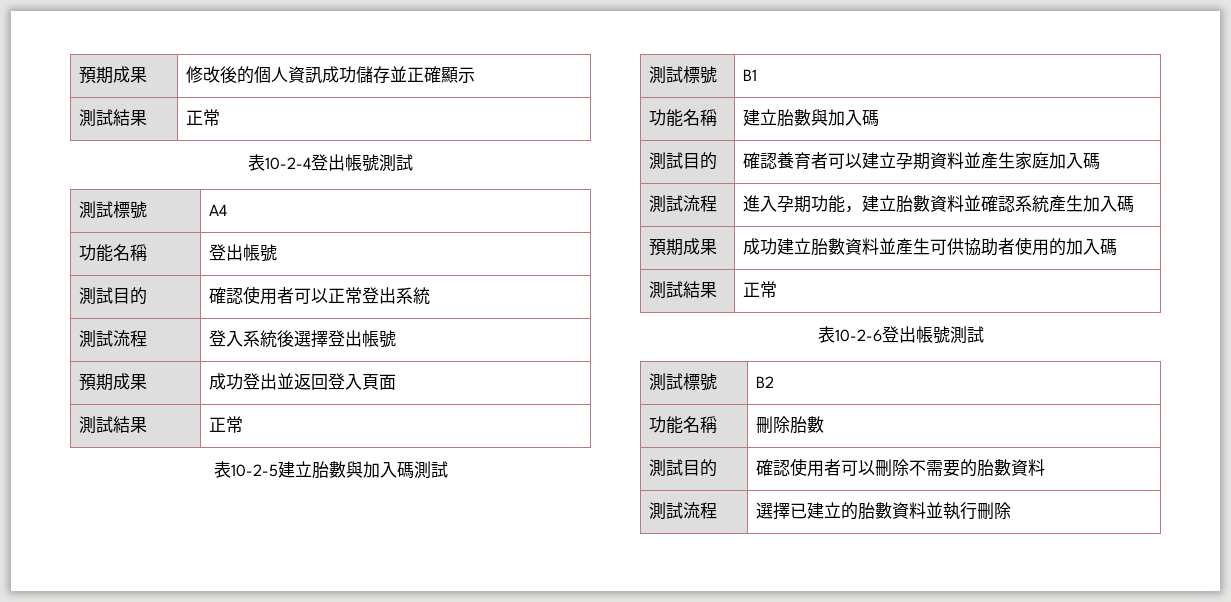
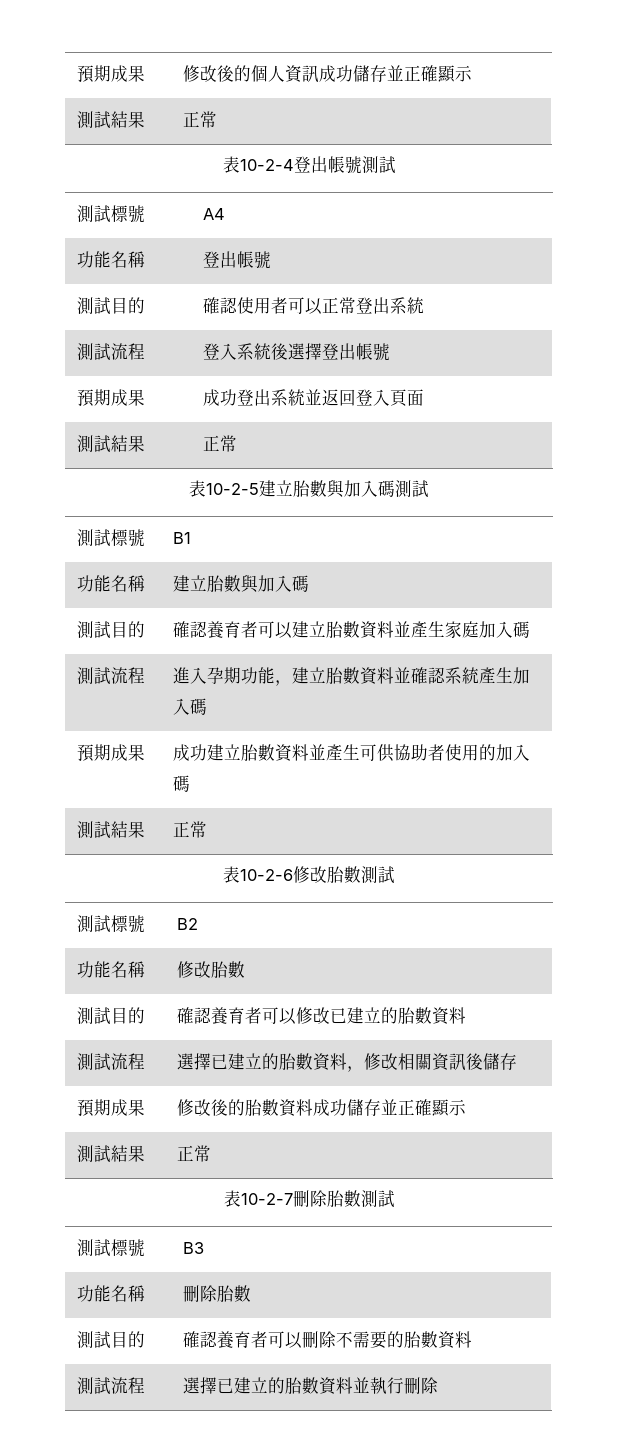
(277, 381) none -> [271,389,306,406] 系統
[895,152,930,170] 孕期 -> [326,621,361,638] 胎數
[881,326,950,344] 登出帳號 -> [293,866,361,883] 修改胎數
(774, 382) none -> [77,961,146,978] [177,961,246,978] [77,1007,146,1025] [177,1007,467,1025] [77,1053,146,1071] [177,1053,518,1072] [77,1099,146,1117] [177,1099,467,1117] [77,1145,146,1163] [177,1145,212,1162] [223,1190,395,1208] [77,1239,146,1257] [183,1242,205,1254] // 功能名稱 | 修改胎數 // 測試目的 | 確認養育者可以修改已建立的胎數資料 // 測試流程 | 選擇已建立的胎數資料，修改相關資訊後儲存 // 預期成果 | 修改後的胎數資料成功儲存並正確顯示 // 測試結果 | 正常 // 表10-2-7刪除胎數測試 // 測試標號 | B3
[789,458,824,477] 使用 -> [217,1331,252,1348] 養育

